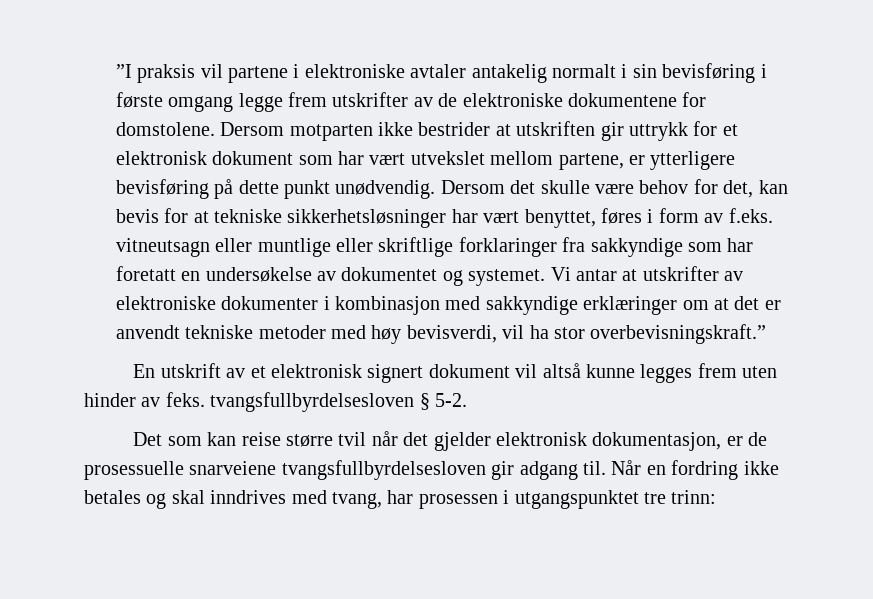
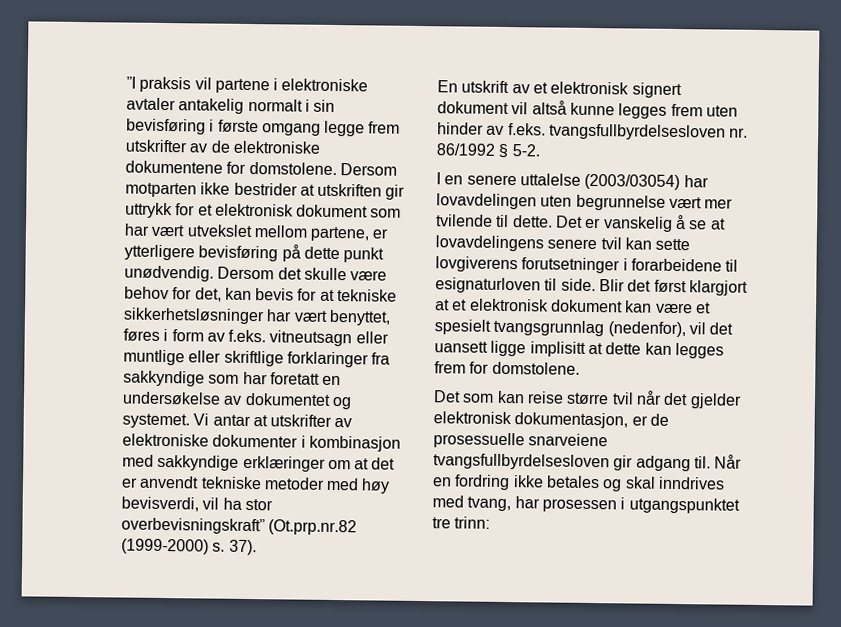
[590,324,767,344] overbevisningskraft.” -> [120,517,358,536] [120,538,257,556] overbevisningskraft” (Ot.prp.nr.82 (1999-2000) s. 37).
[165,392,467,412] feks. tvangsfullbyrdelsesloven § 5-2. -> [507,123,749,141] [436,143,540,159] [436,172,709,191] [436,193,734,211] [436,214,726,232] [435,235,691,252] [435,256,739,274] [435,277,748,296] [435,298,711,314] [434,319,734,338] [434,340,724,359] [434,361,580,375] f.eks. tvangsfullbyrdelsesloven nr. 86/1992 § 5-2. // I en senere uttalelse (2003/03054) har lovavdelingen uten begrunnelse vært mer tvilende til dette. Det er vanskelig å se at lovavdelingens senere tvil kan sette lovgiverens forutsetninger i forarbeidene til esignaturloven til side. Blir det først klargjort at et elektronisk dokument kan være et spesielt tvangsgrunnlag (nedenfor), vil det uansett ligge implisitt at dette kan legges frem for domstolene.

